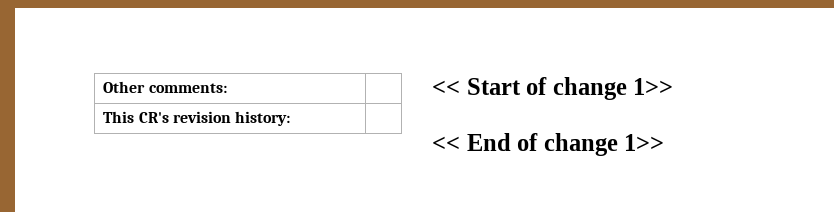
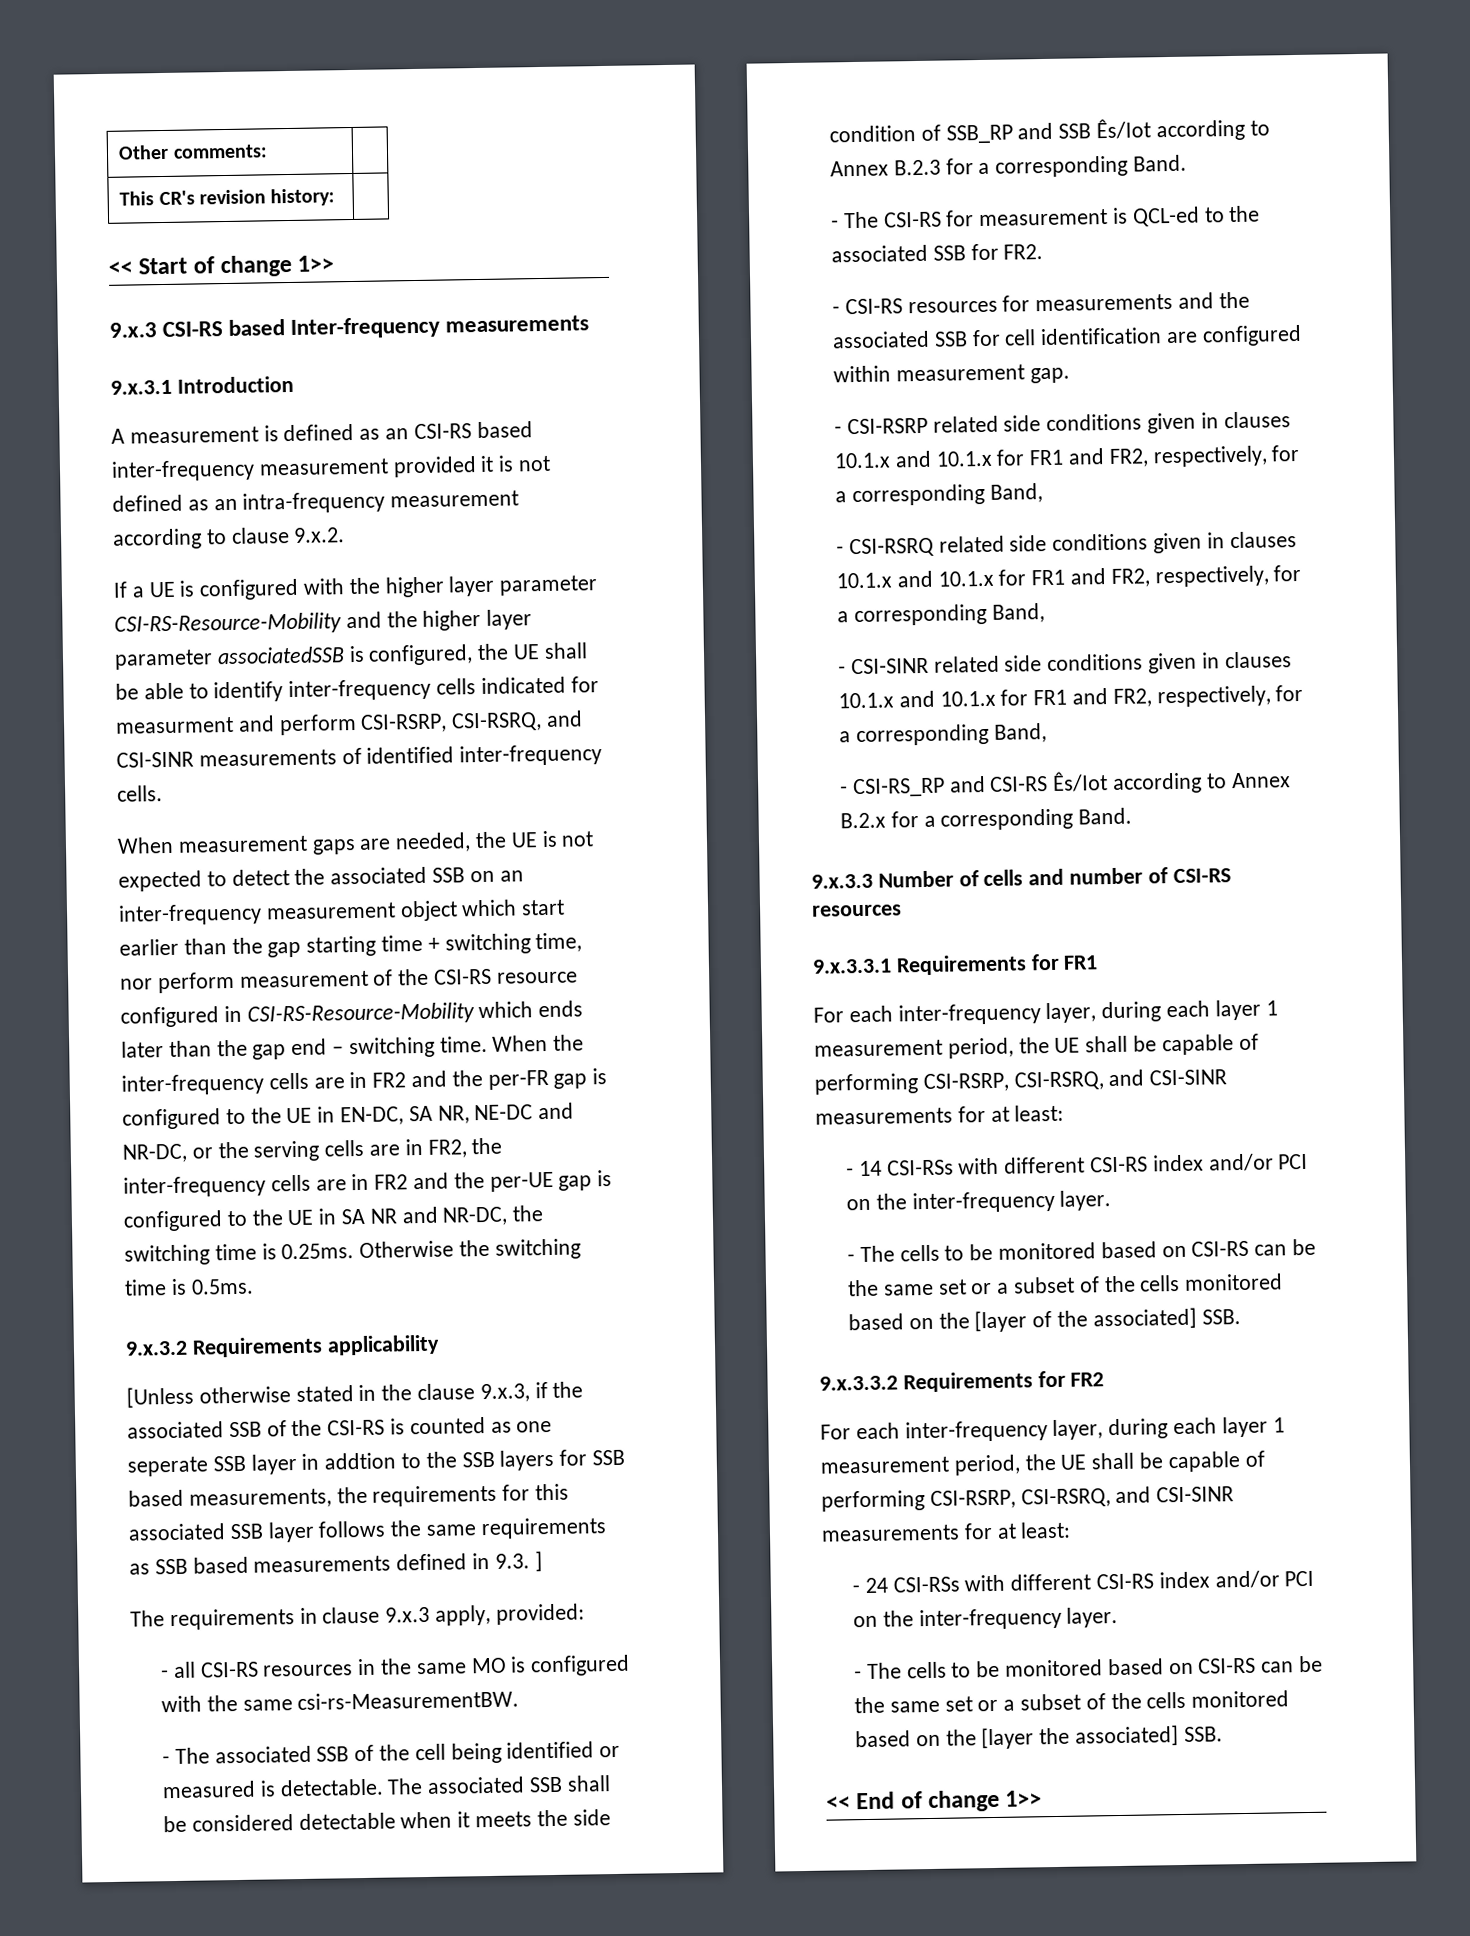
(674, 86) none -> [109,315,590,339] [110,375,294,395] [111,421,533,444] [111,455,552,482] [112,490,520,514] [112,527,346,550] [113,575,599,601] [114,609,533,636] [114,642,588,670] [115,676,599,703] [115,710,584,736] [116,744,603,768] [117,785,163,802] [117,830,595,855] [118,866,524,892] [118,899,566,926] [119,932,583,958] [120,968,578,994] [120,1000,584,1028] [121,1034,585,1060] [121,1068,608,1096] [122,1102,575,1130] [122,1137,503,1163] [123,1169,613,1198] [123,1205,544,1232] [124,1238,581,1266] [124,1278,254,1296] [125,1334,440,1358] [126,1381,584,1408] [127,1417,553,1439] [127,1449,626,1477] [128,1483,570,1509] [128,1517,607,1543] [129,1551,543,1575] [130,1603,585,1631] [160,1654,631,1679] [160,1690,520,1713] [161,1741,621,1765] [161,1775,611,1799] [162,1809,611,1833] [828,118,1270,144] [829,154,1188,178] [830,205,1261,229] [830,243,1044,263] [831,291,1250,315] [831,324,1302,349] [832,364,1070,384] [833,411,1291,435] [833,444,1301,469] [834,483,1043,507] [835,531,1297,558] [835,564,1302,589] [836,603,1045,627] [837,651,1292,675] [837,684,1304,709] [838,723,1047,747] [839,771,1291,798] [839,807,1133,831] [811,867,1231,889] [812,904,902,917] [812,953,1099,976] [813,999,1278,1026] [814,1033,1259,1059] [814,1069,1228,1095] [815,1104,1065,1125] [845,1153,1309,1177] [845,1190,1112,1214] [846,1238,1317,1263] [846,1273,1284,1297] [847,1307,1241,1333] [819,1370,1105,1393] [820,1416,1285,1443] [820,1450,1265,1476] [821,1486,1235,1512] [821,1521,1072,1542] [851,1570,1315,1594] [852,1606,1119,1631] [853,1655,1324,1680] [853,1690,1290,1714] [854,1725,1223,1750] // 9.x.3 CSI-RS based Inter-frequency measurements // 9.x.3.1 Introduction // A measurement is defined as an CSI-RS based inter-frequency measurement provided it is not defined as an intra-frequency measurement according to clause 9.x.2. // If a UE is configured with the higher layer parameter CSI-RS-Resource-Mobility and the higher layer parameter associatedSSB is configured, the UE shall be able to identify inter-frequency cells indicated for measurment and perform CSI-RSRP, CSI-RSRQ, and CSI-SINR measurements of identified inter-frequency cells. // When measurement gaps are needed, the UE is not expected to detect the associated SSB on an inter-frequency measurement object which start earlier than the gap starting time + switching time, nor perform measurement of the CSI-RS resource configured in CSI-RS-Resource-Mobility which ends later than the gap end – switching time. When the inter-frequency cells are in FR2 and the per-FR gap is configured to the UE in EN-DC, SA NR, NE-DC and NR-DC, or the serving cells are in FR2, the inter-frequency cells are in FR2 and the per-UE gap is configured to the UE in SA NR and NR-DC, the switching time is 0.25ms. Otherwise the switching time is 0.5ms. // 9.x.3.2 Requirements applicability // [Unless otherwise stated in the clause 9.x.3, if the associated SSB of the CSI-RS is counted as one seperate SSB layer in addtion to the SSB layers for SSB based measurements, the requirements for this associated SSB layer follows the same requirements as SSB based measurements defined in 9.3. ] // The requirements in clause 9.x.3 apply, provided: // - all CSI-RS resources in the same MO is configured with the same csi-rs-MeasurementBW. // - The associated SSB of the cell being identified or measured is detectable. The associated SSB shall be considered detectable when it meets the side condition of SSB_RP and SSB Ês/Iot according to Annex B.2.3 for a corresponding Band. // - The CSI-RS for measurement is QCL-ed to the associated SSB for FR2. // - CSI-RS resources for measurements and the associated SSB for cell identification are configured within measurement gap. // - CSI-RSRP related side conditions given in clauses 10.1.x and 10.1.x for FR1 and FR2, respectively, for a corresponding Band, // - CSI-RSRQ related side conditions given in clauses 10.1.x and 10.1.x for FR1 and FR2, respectively, for a corresponding Band, // - CSI-SINR related side conditions given in clauses 10.1.x and 10.1.x for FR1 and FR2, respectively, for a corresponding Band, // - CSI-RS_RP and CSI-RS Ês/Iot according to Annex B.2.x for a corresponding Band. // 9.x.3.3 Number of cells and number of CSI-RS resources // 9.x.3.3.1 Requirements for FR1 // For each inter-frequency layer, during each layer 1 measurement period, the UE shall be capable of performing CSI-RSRP, CSI-RSRQ, and CSI-SINR measurements for at least: // - 14 CSI-RSs with different CSI-RS index and/or PCI on the inter-frequency layer. // - The cells to be monitored based on CSI-RS can be the same set or a subset of the cells monitored based on the [layer of the associated] SSB. // 9.x.3.3.2 Requirements for FR2 // For each inter-frequency layer, during each layer 1 measurement period, the UE shall be capable of performing CSI-RSRP, CSI-RSRQ, and CSI-SINR measurements for at least: // - 24 CSI-RSs with different CSI-RS index and/or PCI on the inter-frequency layer. // - The cells to be monitored based on CSI-RS can be the same set or a subset of the cells monitored based on the [layer the associated] SSB.

